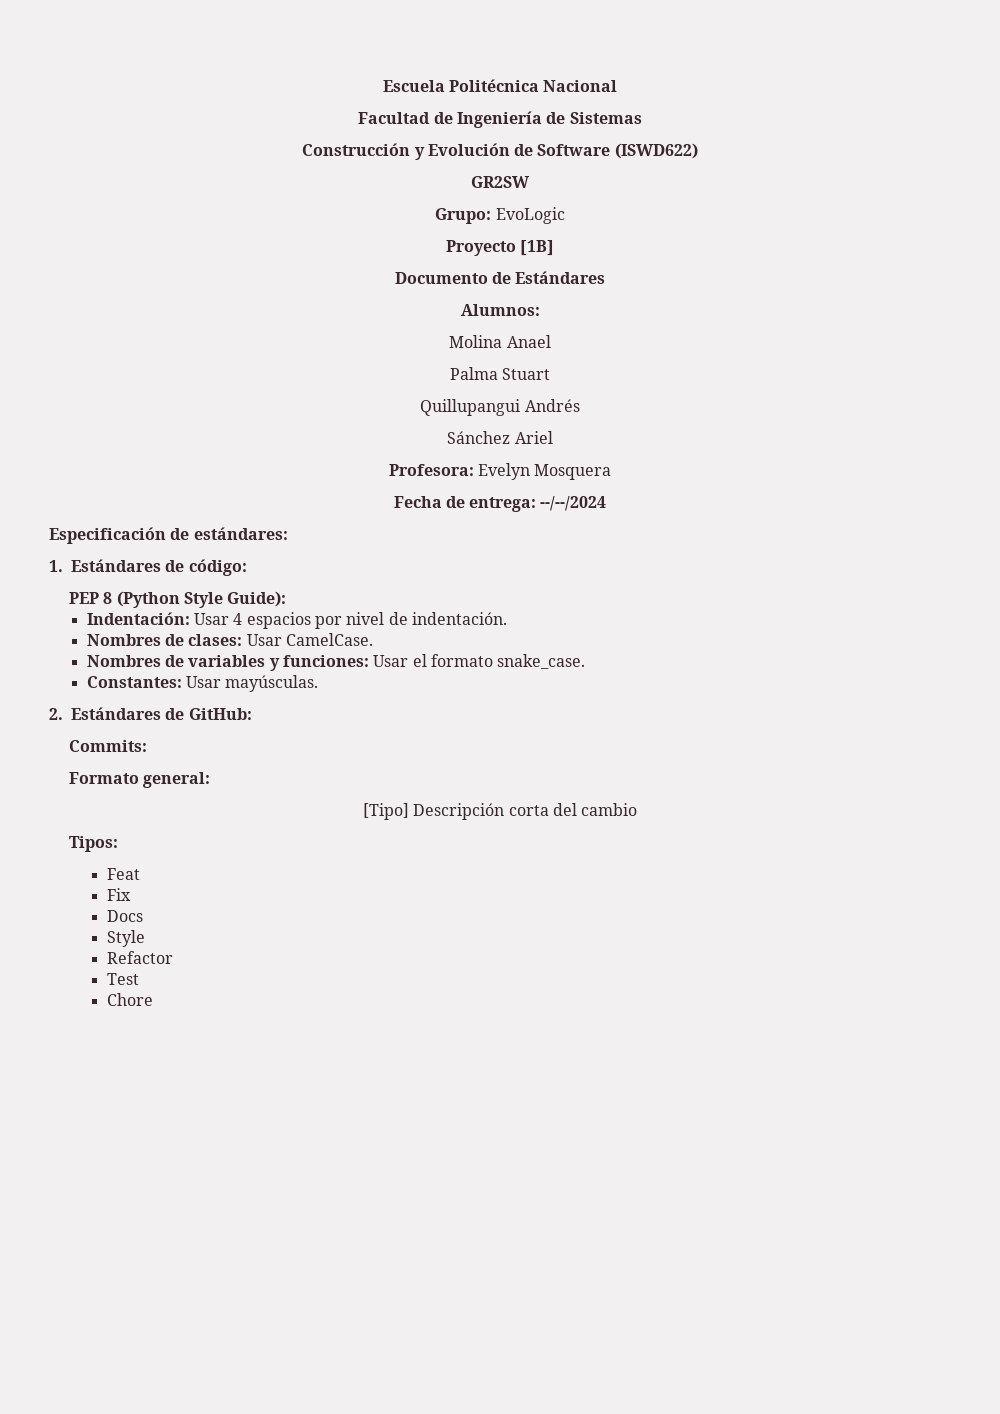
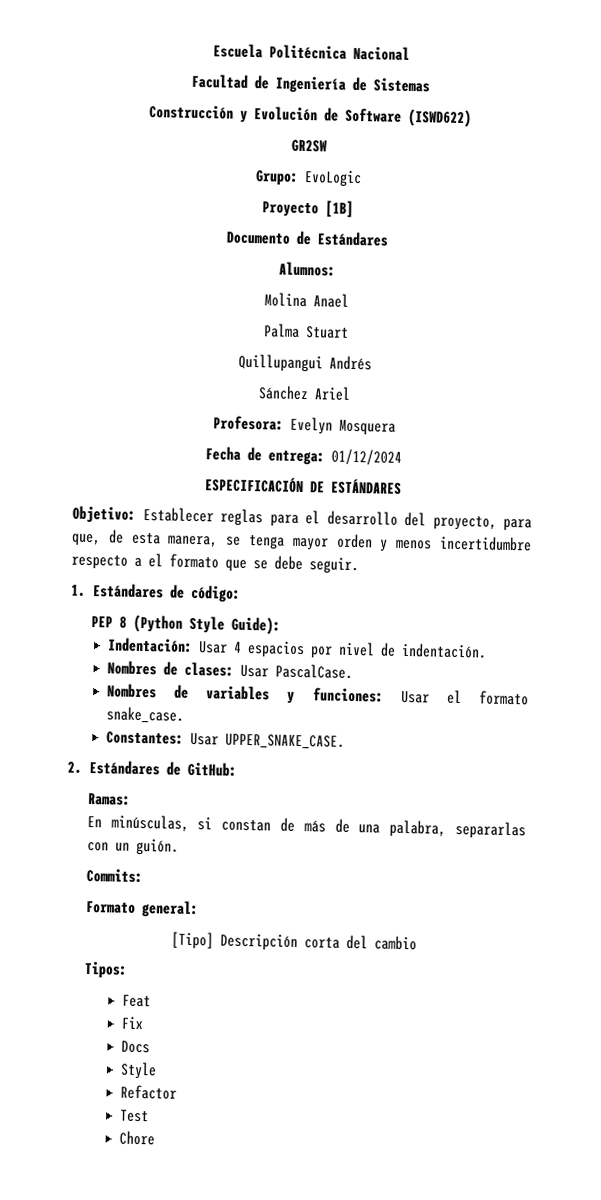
[540,496,607,511] [49,527,288,544] --/--/2024 // Especificación de estándares: -> [330,448,402,466] [204,476,402,495] [72,505,532,532] [71,529,532,552] [71,553,359,575] 01/12/2024 // ESPECIFICACIÓN DE ESTÁNDARES // Objetivo: Establecer reglas para el desarrollo del proyecto, para que, de esta manera, se tenga mayor orden y menos incertidumbre respecto a el formato que se debe seguir.
[285,633,373,646] CamelCase. -> [274,663,353,680] PascalCase.
[225,675,319,692] mayúsculas. -> [224,733,345,750] UPPER_SNAKE_CASE.
(252, 714) none -> [87,792,131,806] [86,814,526,840] [86,838,179,856] // Ramas: // En minúsculas, si constan de más de una palabra, separarlas con un guión.

